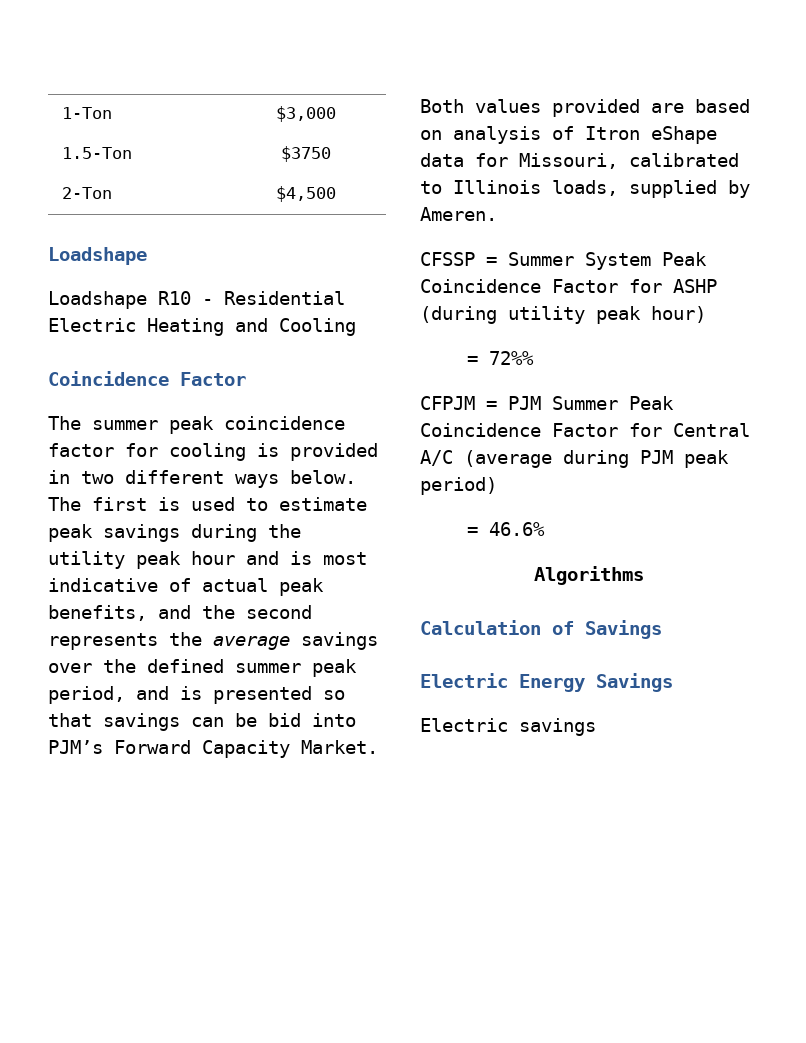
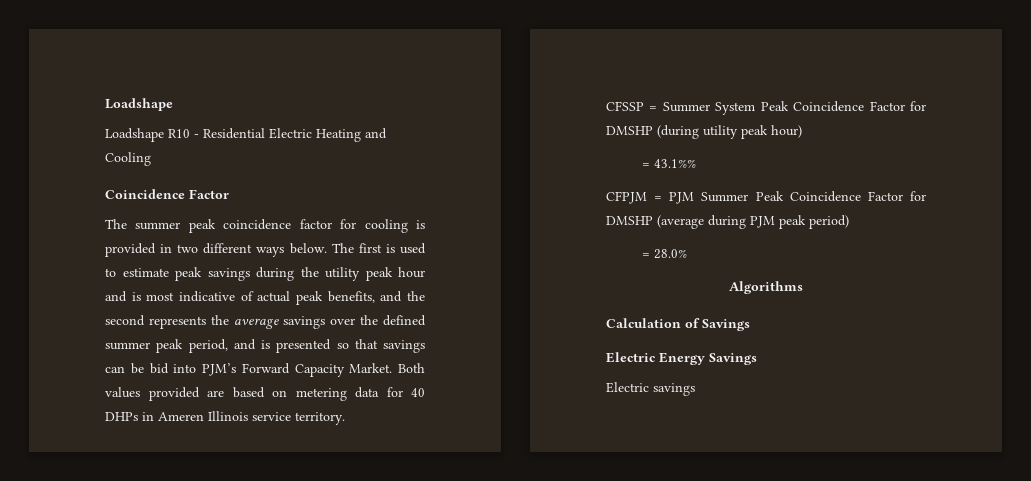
[62,107,113,119] [275,106,336,122] [62,147,133,159] [280,146,331,162] [62,187,113,199] [275,186,336,202] 1-Ton | $3,000 // 1.5-Ton | $3750 // 2-Ton | $4,500 // -> (105, 104) none
[453,126,717,144] [420,153,739,169] [420,180,750,198] [420,207,497,221] analysis of Itron eShape data for Missouri, calibrated to Illinois loads, supplied by Ameren. -> [295,387,425,401] [105,411,345,425] metering data for 40 DHPs in Ameren Illinois service territory.
[673,279,717,293] ASHP -> [606,126,653,135] DMSHP
[489,351,535,365] 72%% -> [654,159,697,168] 43.1%%
[673,423,750,437] [420,450,453,466] Central A/C -> [606,216,653,225] DMSHP
[489,522,546,536] 46.6% -> [654,249,688,259] 28.0%

